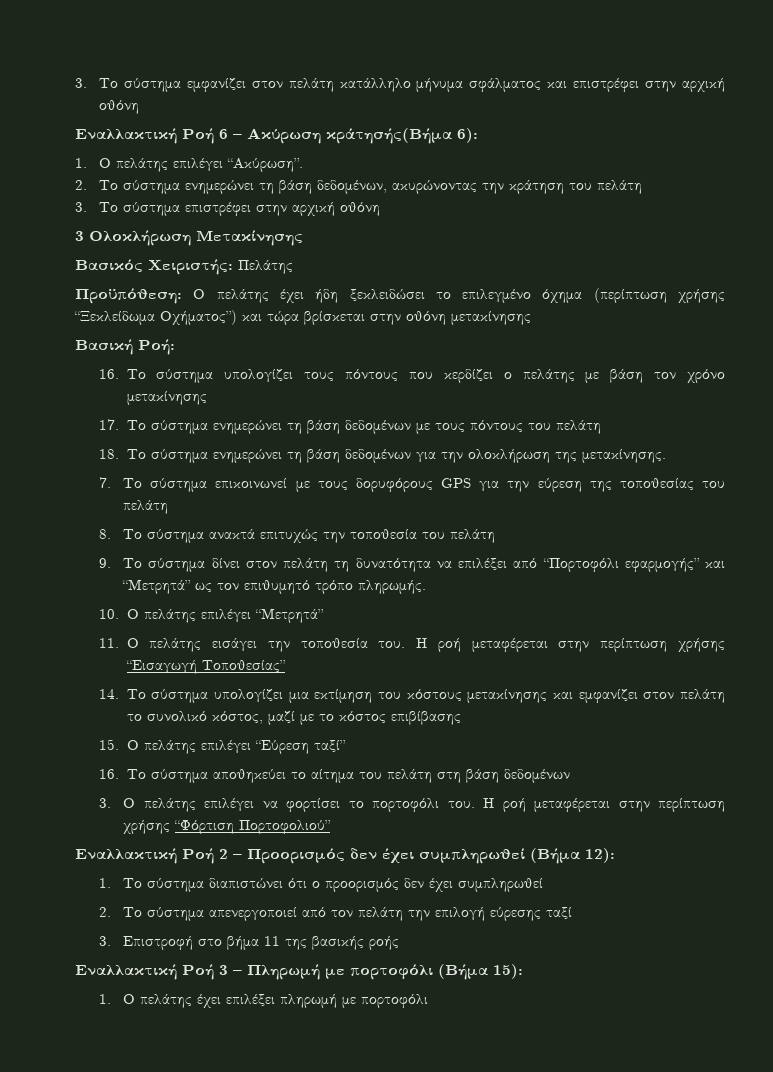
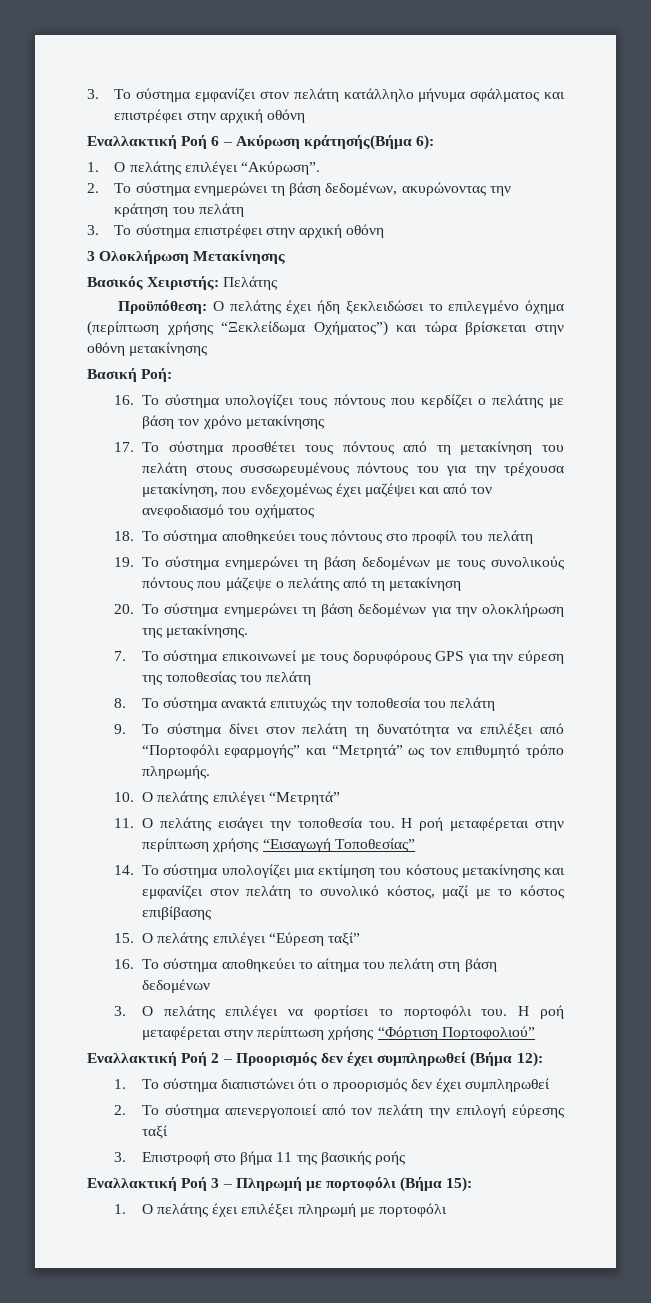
(208, 427) none -> [232,441,564,455] [142,462,564,476] [142,483,493,497] [142,504,314,518] [114,530,533,544] [114,556,220,570] προσθέτει τους πόντους από τη μετακίνηση του πελάτη στους συσσωρευμένους πόντους του για την τρέχουσα μετακίνηση, που ενδεχομένως έχει μαζέψει και από τον ανεφοδιασμό του οχήματος // 18. Το σύστημα αποθηκεύει τους πόντους στο προφίλ του πελάτη // 19. Το σύστημα
[469,420,601,434] [99,449,120,459] πόντους του πελάτη // 18. -> [491,556,564,570] [142,577,462,591] [114,604,135,614] συνολικούς πόντους που μάζεψε ο πελάτης από τη μετακίνηση // 20.

